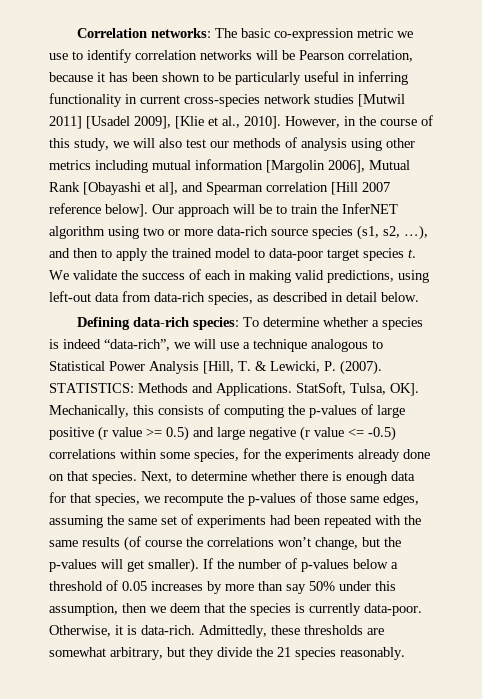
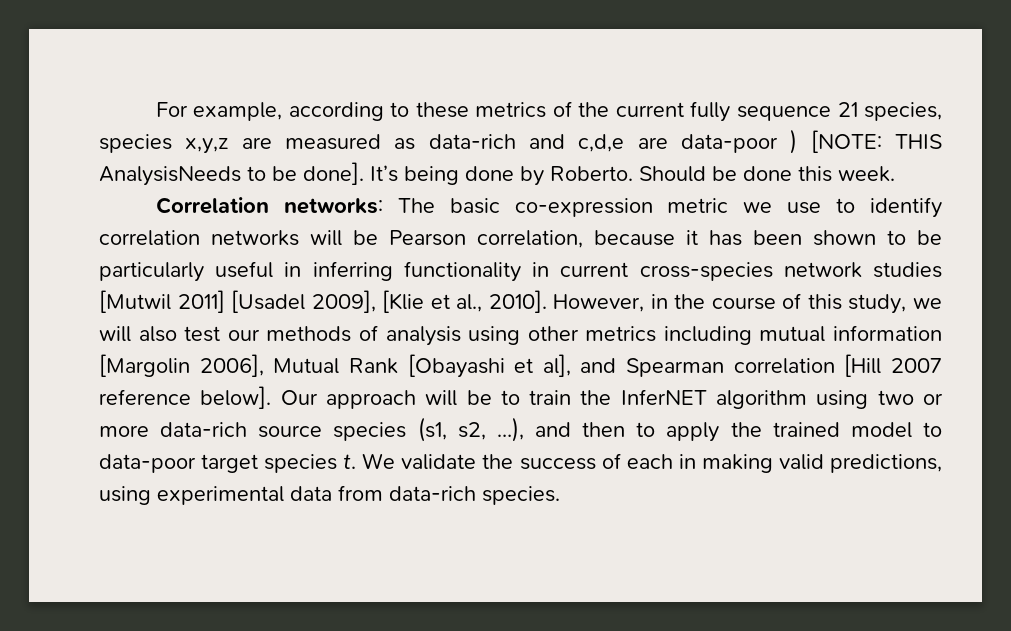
(76, 33) none -> [155,101,943,122] [99,129,943,154] [99,162,895,186] For example, according to these metrics of the current fully sequence 21 species, species x,y,z are measured as data-rich and c,d,e are data-poor ) [NOTE: THIS AnalysisNeeds to be done]. It’s being done by Roberto. Should be done this week. //
[49,291,91,302] left-out -> [157,486,284,505] experimental
[208,292,419,305] [76,317,423,330] [49,339,383,352] [49,360,382,375] [49,382,419,396] [49,404,405,418] [49,426,396,441] [49,448,430,462] [49,471,415,484] [49,492,419,506] [49,514,421,528] [49,536,401,551] [49,558,398,573] [49,580,396,594] [49,603,422,616] [49,625,384,638] [49,647,405,660] species, as described in detail below. // Defining data-rich species: To determine whether a species is indeed “data-rich”, we will use a technique analogous to Statistical Power Analysis [Hill, T. & Lewicki, P. (2007). STATISTICS: Methods and Applications. StatSoft, Tulsa, OK]. Mechanically, this consists of computing the p-values of large positive (r value >= 0.5) and large negative (r value <= -0.5) correlations within some species, for the experiments already done on that species. Next, to determine whether there is enough data for that species, we recompute the p-values of those same edges, assuming the same set of experiments had been repeated with the same results (of course the correlations won’t change, but the p-values will get smaller). If the number of p-values below a threshold of 0.05 increases by more than say 50% under this assumption, then we deem that the species is currently data-poor. Otherwise, it is data-rich. Admittedly, these thresholds are somewhat arbitrary, but they divide the 21 species reasonably. -> [482,486,560,505] species.

